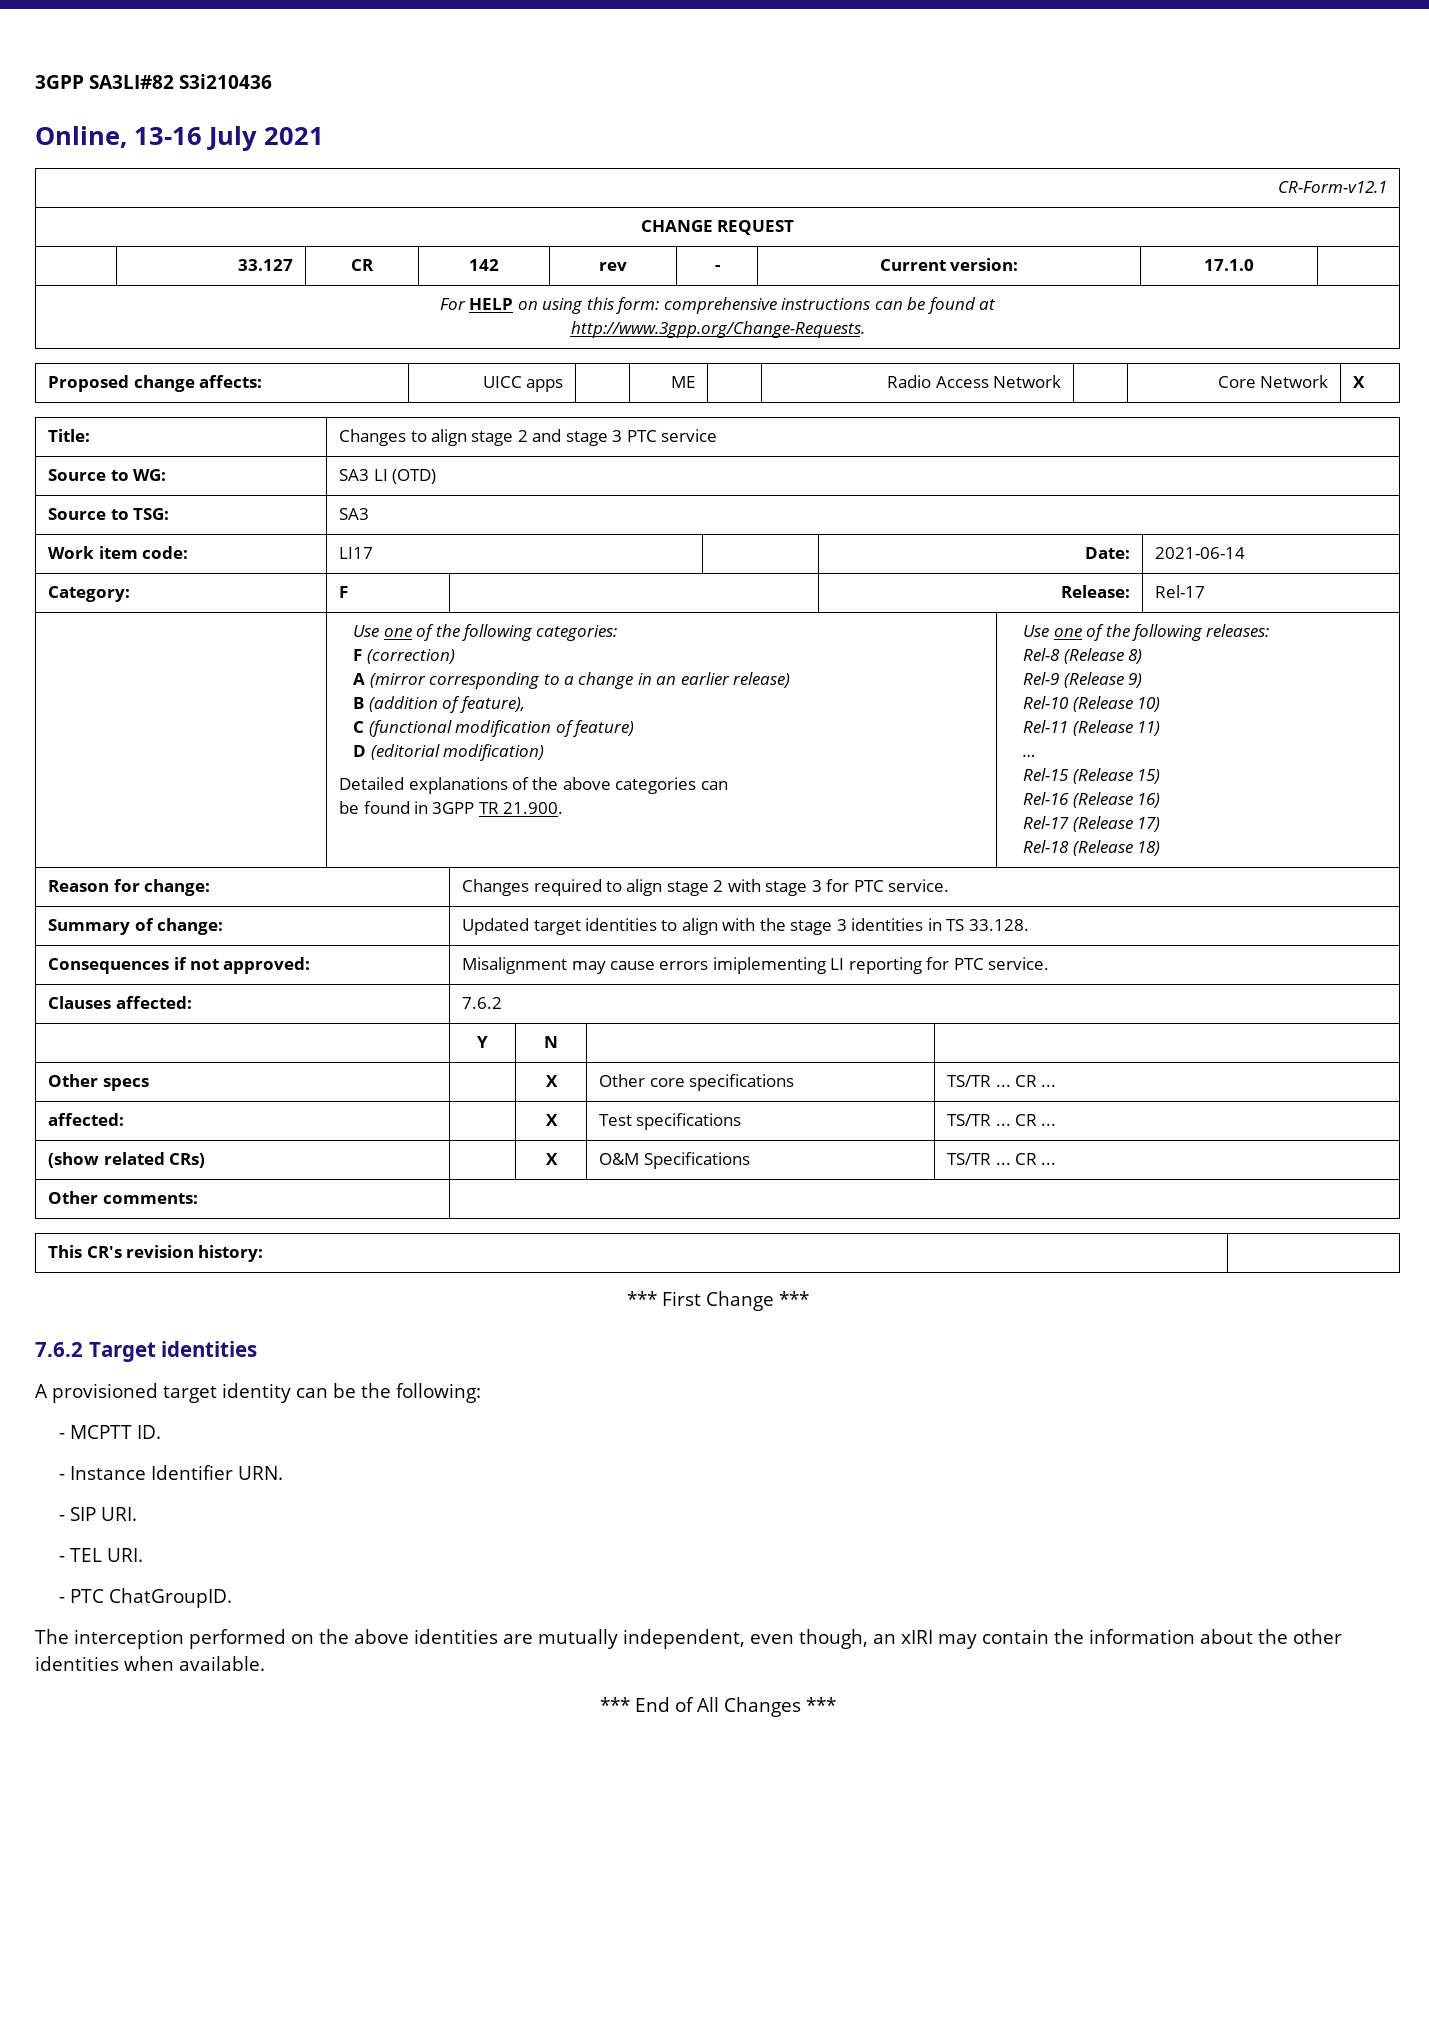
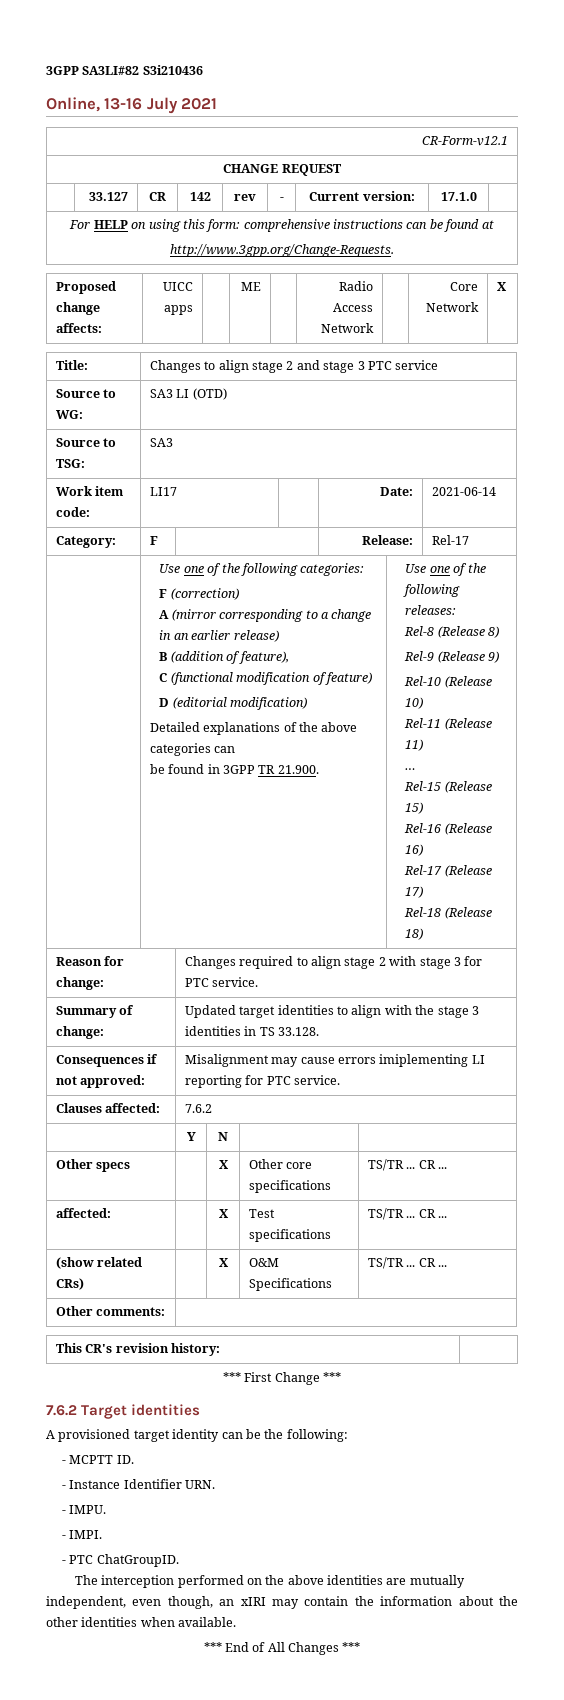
[69,1507,137,1521] [58,1548,143,1562] SIP URI. // - TEL URI. -> [69,1505,107,1514] [61,1530,103,1539] IMPU. // - IMPI.

